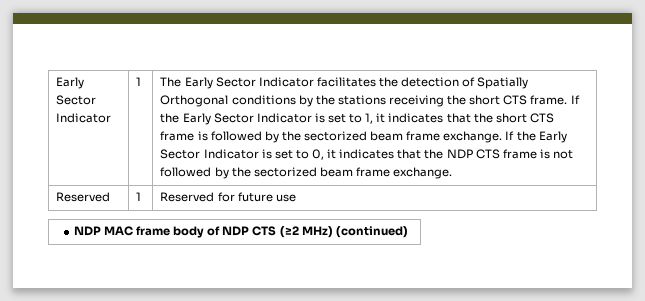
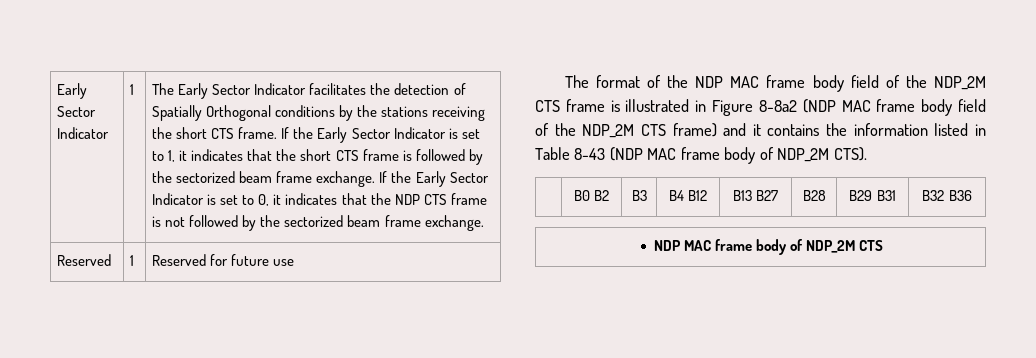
(296, 198) none -> [564,75,987,92] [535,99,986,116] [535,123,986,138] [535,147,867,164] [573,190,610,201] [631,190,647,201] [668,190,708,201] [732,190,779,201] [802,190,826,201] [849,190,896,201] [922,190,972,201] // The format of the NDP MAC frame body field of the NDP_2M CTS frame is illustrated in Figure 8-8a2 (NDP MAC frame body field of the NDP_2M CTS frame) and it contains the information listed in Table 8-43 (NDP MAC frame body of NDP_2M CTS). // | B0 B2 | B3 | B4 B12 | B13 B27 | B28 | B29 B31 | B32 B36
[222,226,408,238] NDP CTS (≥2 MHz) (continued) -> [806,240,884,253] NDP_2M CTS

